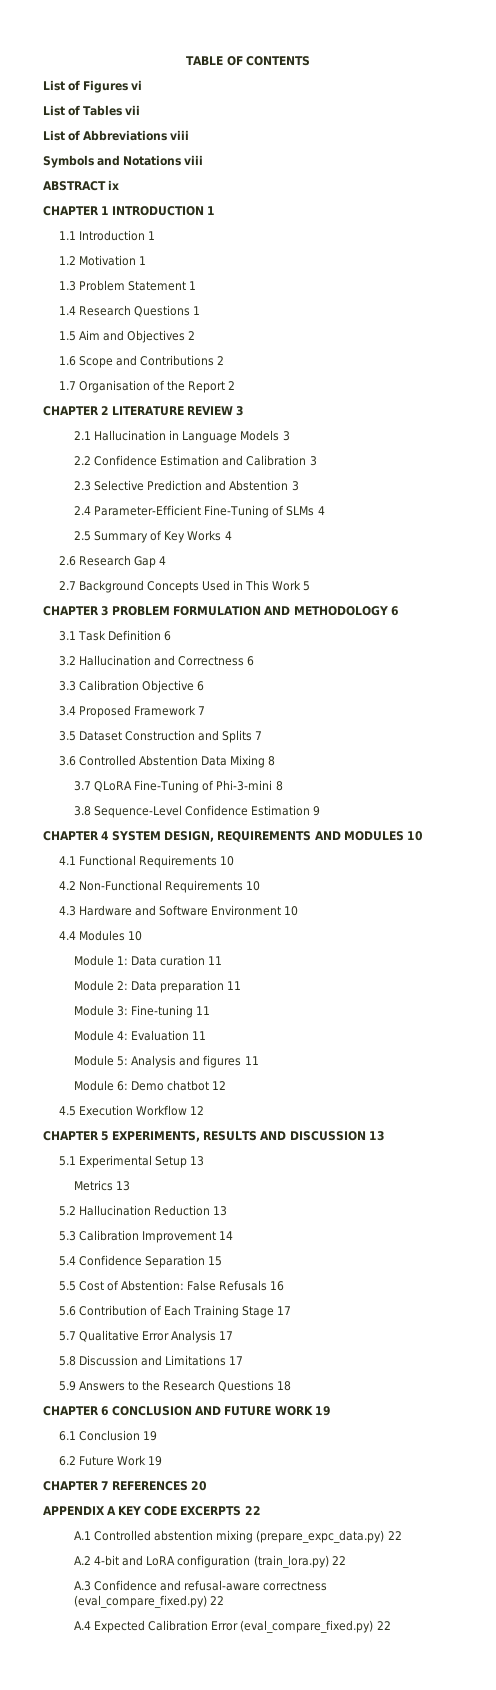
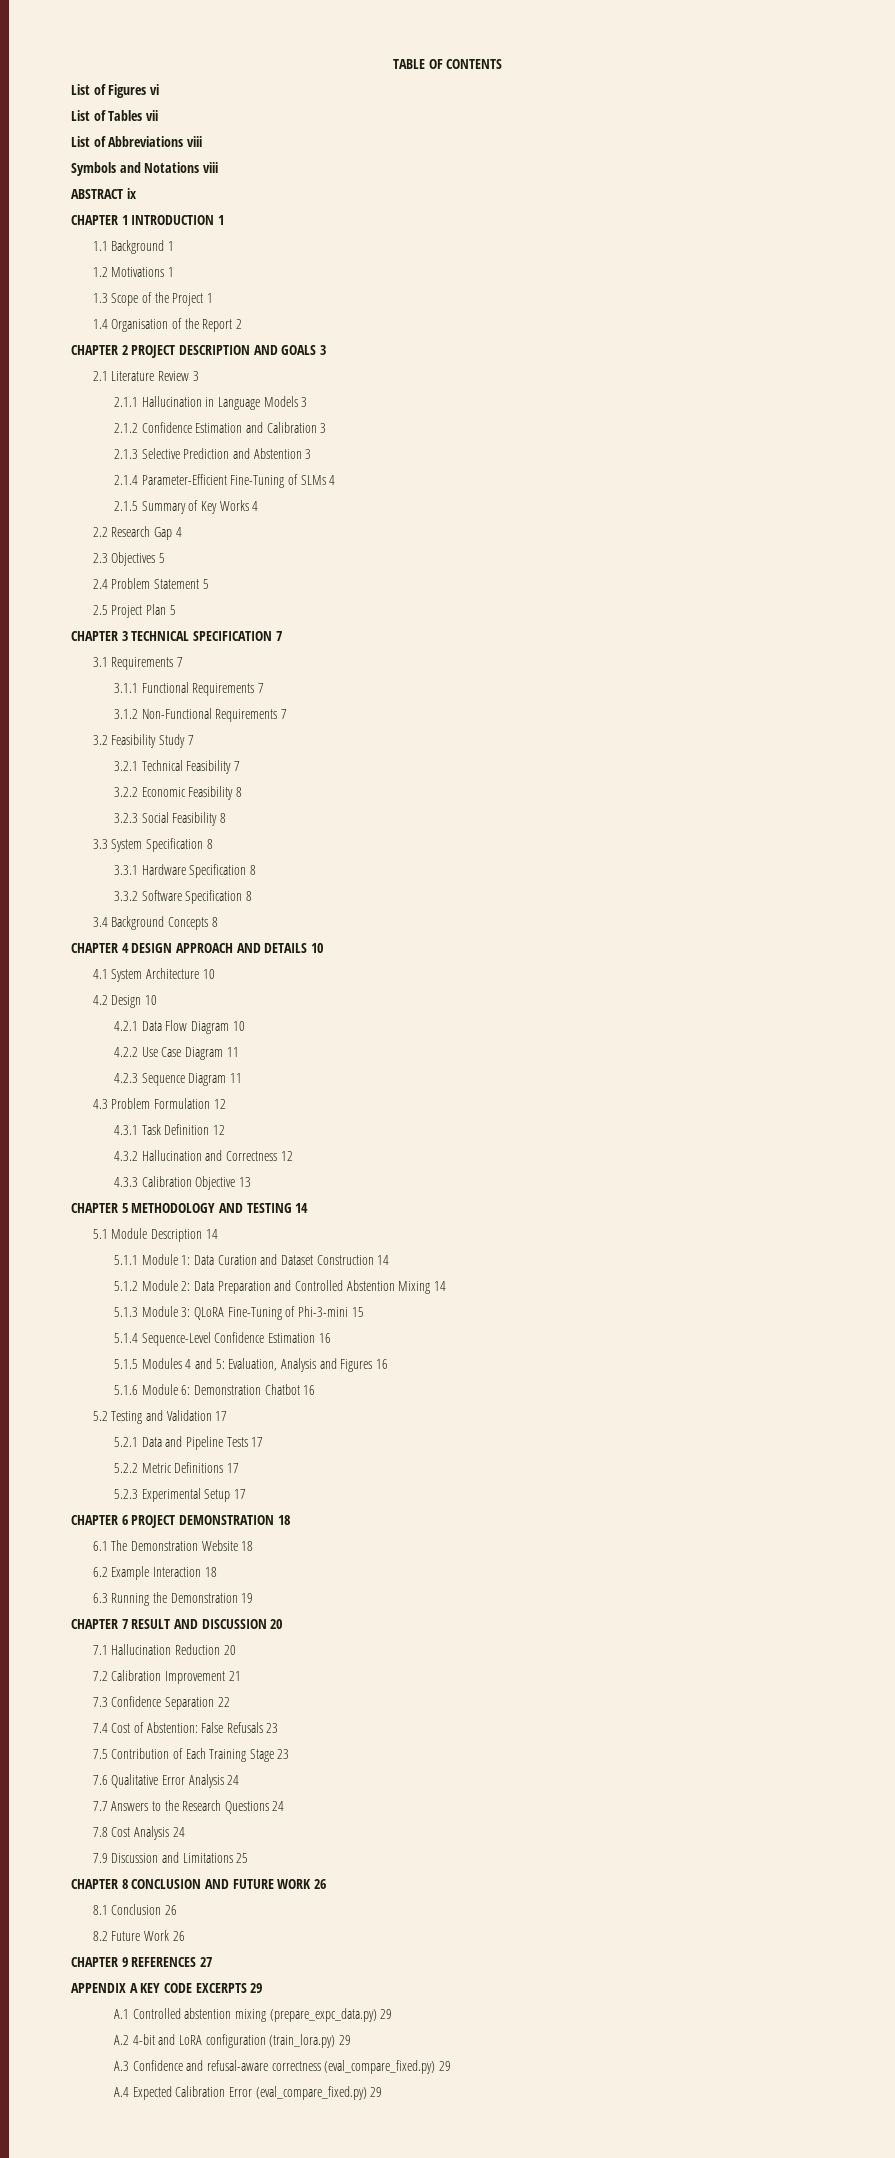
[78,230,145,241] Introduction -> [111,240,165,254] Background
[78,255,136,266] Motivation -> [111,267,165,277] Motivations
[78,280,196,291] [58,305,200,317] [58,330,195,343] [58,355,224,368] [58,381,76,390] Problem Statement 1 // 1.4 Research Questions 1 // 1.5 Aim and Objectives 2 // 1.6 Scope and Contributions 2 // 1.7 -> [111,292,213,306] [92,319,108,329] Scope of the Project 1 // 1.4
[112,406,245,416] [74,431,92,440] LITERATURE REVIEW 3 // 2.1 -> [131,345,326,358] [92,371,199,381] [114,397,139,407] PROJECT DESCRIPTION AND GOALS 3 // 2.1 Literature Review 3 // 2.1.1
[74,456,92,465] 2.2 -> [114,423,139,433] 2.1.2
[74,481,92,491] 2.3 -> [114,449,139,459] 2.1.3
[74,506,92,515] 2.4 -> [114,475,139,485] 2.1.4
[74,531,92,541] 2.5 -> [114,501,139,511] 2.1.5
[58,556,76,566] 2.6 -> [92,527,108,537] 2.2
[58,580,311,593] [43,606,399,616] [58,630,171,641] [58,655,254,666] [58,680,204,693] [58,705,205,718] [58,730,263,743] [58,755,276,768] [74,781,92,791] 2.7 Background Concepts Used in This Work 5 // CHAPTER 3 PROBLEM FORMULATION AND METHODOLOGY 6 // 3.1 Task Definition 6 // 3.2 Hallucination and Correctness 6 // 3.3 Calibration Objective 6 // 3.4 Proposed Framework 7 // 3.5 Dataset Construction and Splits 7 // 3.6 Controlled Abstention Data Mixing 8 // 3.7 -> [92,552,165,566] [92,578,209,589] [92,604,176,618] [71,631,282,641] [92,657,183,670] [114,682,265,696] [114,708,288,722] [92,734,194,748] [114,760,241,774] [114,786,243,800] [114,812,227,826] [92,838,213,852] [114,864,257,878] [114,890,253,904] [92,916,218,930] [71,943,323,953] [92,968,215,982] [92,995,157,1008] [114,1020,245,1034] [114,1047,239,1060] [114,1073,243,1086] [92,1098,226,1109] [114,1124,226,1135] [114,1150,293,1161] [114,1176,252,1190] [71,1203,309,1213] [92,1228,218,1242] [114,1254,390,1265] [114,1280,446,1294] [114,1306,191,1317] 2.3 Objectives 5 // 2.4 Problem Statement 5 // 2.5 Project Plan 5 // CHAPTER 3 TECHNICAL SPECIFICATION 7 // 3.1 Requirements 7 // 3.1.1 Functional Requirements 7 // 3.1.2 Non-Functional Requirements 7 // 3.2 Feasibility Study 7 // 3.2.1 Technical Feasibility 7 // 3.2.2 Economic Feasibility 8 // 3.2.3 Social Feasibility 8 // 3.3 System Specification 8 // 3.3.1 Hardware Specification 8 // 3.3.2 Software Specification 8 // 3.4 Background Concepts 8 // CHAPTER 4 DESIGN APPROACH AND DETAILS 10 // 4.1 System Architecture 10 // 4.2 Design 10 // 4.2.1 Data Flow Diagram 10 // 4.2.2 Use Case Diagram 11 // 4.2.3 Sequence Diagram 11 // 4.3 Problem Formulation 12 // 4.3.1 Task Definition 12 // 4.3.2 Hallucination and Correctness 12 // 4.3.3 Calibration Objective 13 // CHAPTER 5 METHODOLOGY AND TESTING 14 // 5.1 Module Description 14 // 5.1.1 Module 1: Data Curation and Dataset Construction 14 // 5.1.2 Module 2: Data Preparation and Controlled Abstention Mixing 14 // 5.1.3 Module 3:
[275,781,283,791] [74,806,92,816] 8 // 3.8 -> [351,1307,364,1317] [114,1333,139,1343] 15 // 5.1.4
[313,806,321,816] [43,831,423,842] [58,855,234,868] [58,880,260,893] [58,905,299,916] [58,930,142,941] [74,955,223,966] [74,980,242,993] [74,1005,211,1018] [74,1030,207,1041] [74,1055,259,1068] [74,1080,227,1091] [58,1105,204,1116] [43,1131,385,1142] [58,1155,204,1168] [74,1180,131,1191] [58,1205,227,1216] [58,1230,233,1243] [58,1255,222,1268] [58,1281,76,1291] 9 // CHAPTER 4 SYSTEM DESIGN, REQUIREMENTS AND MODULES 10 // 4.1 Functional Requirements 10 // 4.2 Non-Functional Requirements 10 // 4.3 Hardware and Software Environment 10 // 4.4 Modules 10 // Module 1: Data curation 11 // Module 2: Data preparation 11 // Module 3: Fine-tuning 11 // Module 4: Evaluation 11 // Module 5: Analysis and figures 11 // Module 6: Demo chatbot 12 // 4.5 Execution Workflow 12 // CHAPTER 5 EXPERIMENTS, RESULTS AND DISCUSSION 13 // 5.1 Experimental Setup 13 // Metrics 13 // 5.2 Hallucination Reduction 13 // 5.3 Calibration Improvement 14 // 5.4 Confidence Separation 15 // 5.5 -> [318,1333,331,1343] [114,1358,388,1372] [114,1384,316,1395] [92,1410,228,1424] [114,1436,264,1450] [114,1462,240,1473] [114,1488,247,1502] [71,1515,290,1528] [92,1540,254,1551] [92,1566,217,1580] [92,1592,254,1606] [71,1619,283,1629] [92,1644,236,1655] [92,1670,241,1684] [92,1696,230,1710] [92,1723,108,1733] 16 // 5.1.5 Modules 4 and 5: Evaluation, Analysis and Figures 16 // 5.1.6 Module 6: Demonstration Chatbot 16 // 5.2 Testing and Validation 17 // 5.2.1 Data and Pipeline Tests 17 // 5.2.2 Metric Definitions 17 // 5.2.3 Experimental Setup 17 // CHAPTER 6 PROJECT DEMONSTRATION 18 // 6.1 The Demonstration Website 18 // 6.2 Example Interaction 18 // 6.3 Running the Demonstration 19 // CHAPTER 7 RESULT AND DISCUSSION 20 // 7.1 Hallucination Reduction 20 // 7.2 Calibration Improvement 21 // 7.3 Confidence Separation 22 // 7.4
[270,1281,285,1291] [58,1306,76,1316] 16 // 5.6 -> [266,1723,279,1733] [92,1749,108,1759] 23 // 7.5
[277,1306,292,1315] [58,1331,76,1341] 17 // 5.7 -> [277,1749,290,1759] [92,1775,108,1785] 23 // 7.6
[218,1331,233,1340] [58,1355,243,1366] [58,1381,76,1391] 17 // 5.8 Discussion and Limitations 17 // 5.9 -> [227,1775,240,1785] [92,1801,108,1811] 24 // 7.7
[277,1381,292,1391] [43,1406,110,1416] 18 // CHAPTER 6 -> [272,1801,285,1811] [92,1826,185,1840] [92,1852,249,1863] [71,1879,128,1889] 24 // 7.8 Cost Analysis 24 // 7.9 Discussion and Limitations 25 // CHAPTER 8
[314,1406,331,1416] [58,1430,157,1441] [58,1456,76,1466] 19 // 6.1 Conclusion 19 // 6.2 -> [313,1879,326,1889] [92,1904,177,1915] [92,1931,108,1941] 26 // 8.1 Conclusion 26 // 8.2
[147,1456,162,1466] [43,1481,208,1491] 19 // CHAPTER 7 REFERENCES 20 -> [172,1931,185,1941] [71,1957,212,1967] 26 // CHAPTER 9 REFERENCES 27
[244,1506,261,1515] 22 -> [250,1983,263,1993] 29
[387,1531,402,1540] 22 -> [380,2009,393,2019] 29
[331,1556,346,1565] 22 -> [339,2035,352,2045] 29
[210,1596,225,1605] 22 -> [439,2061,452,2071] 29
[376,1621,391,1630] 22 -> [370,2087,383,2097] 29

